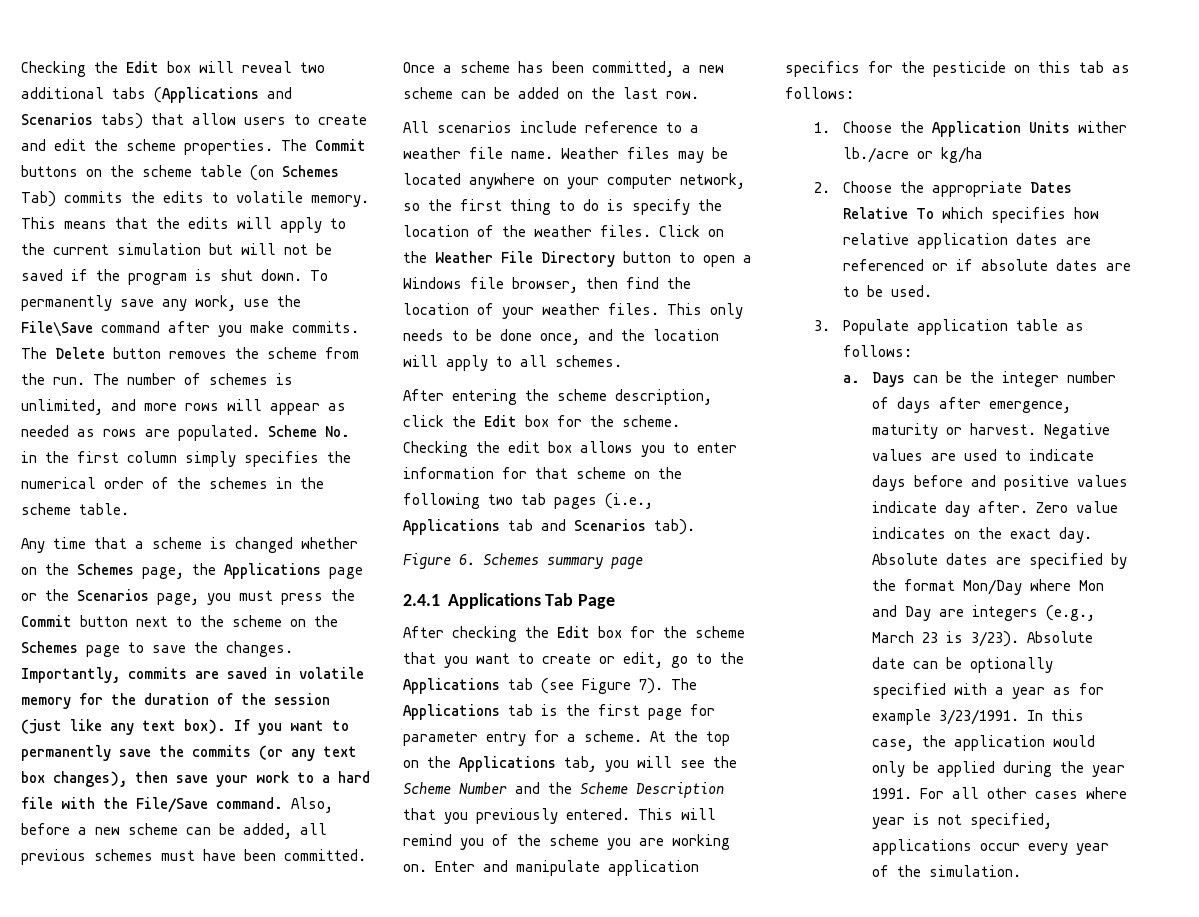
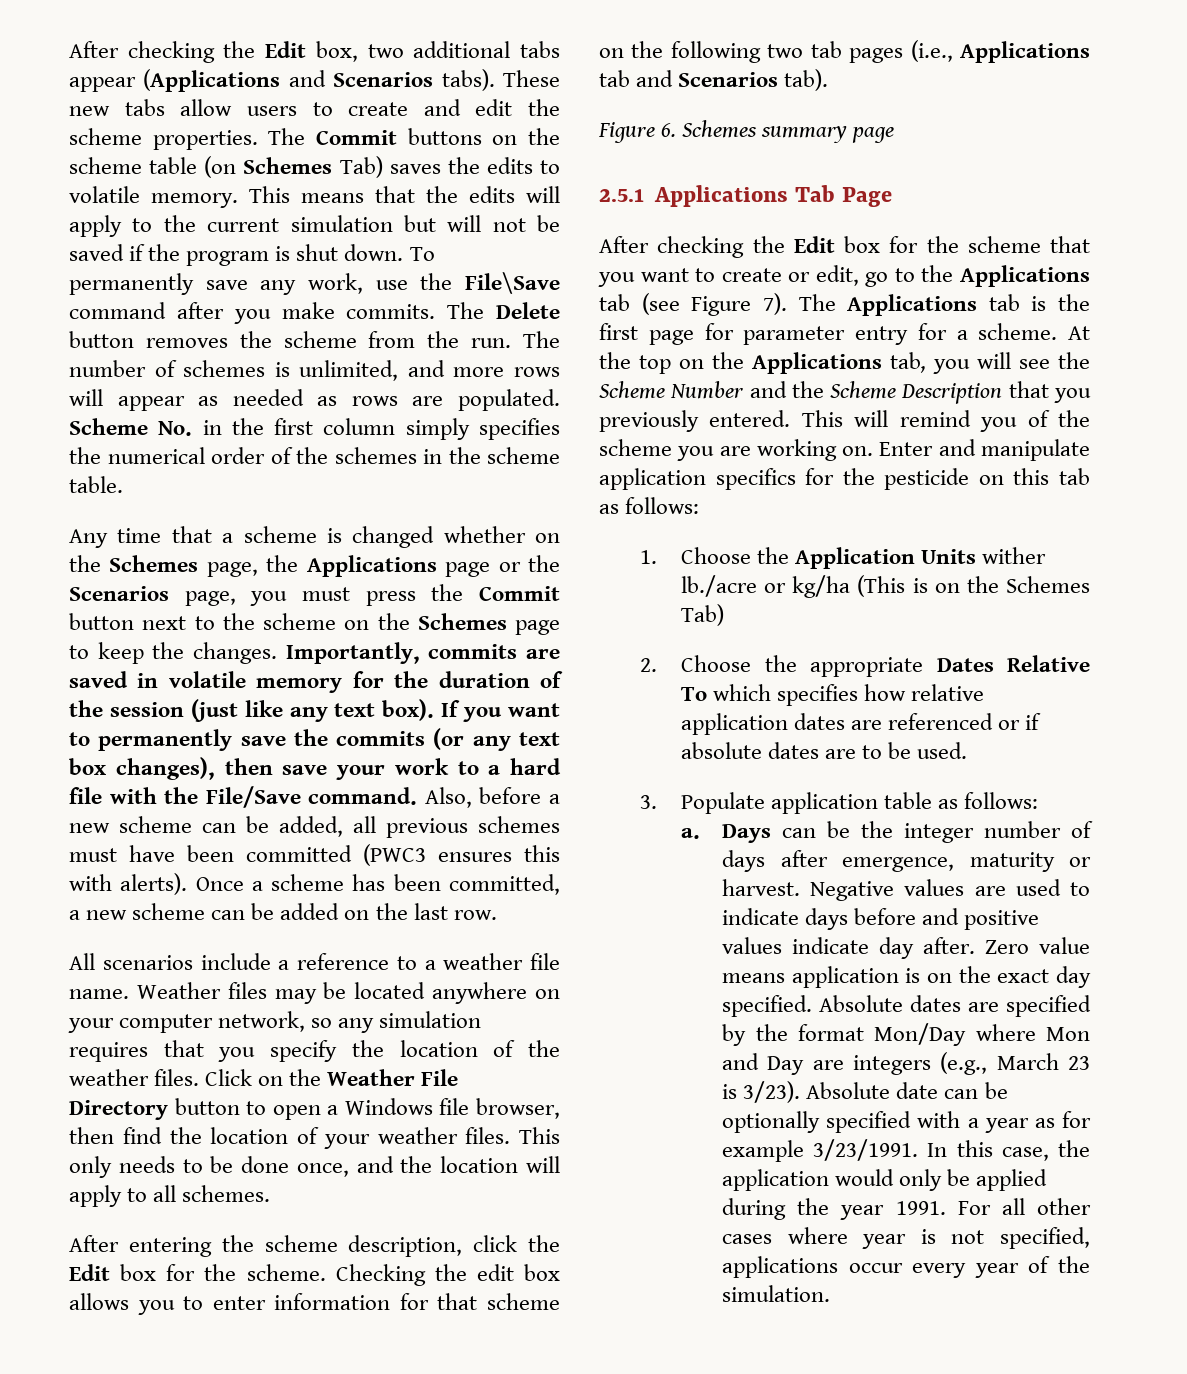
[21,61,292,77] Checking the Edit box will reveal -> [69,41,358,63] After checking the Edit box,
(146, 93) none -> [69,77,136,92] appear
[101,113,184,129] tabs) that -> [441,69,560,91] [69,99,165,116] tabs). These new tabs
[64,191,123,203] commits -> [389,164,441,174] saves
[152,645,186,653] save -> [97,642,144,664] keep
[284,849,366,861] committed. -> [246,844,560,866] [69,873,188,895] committed (PWC3 ensures this with alerts).
(577, 127) none -> [278,960,290,970] a
[428,199,624,215] the first thing to do is -> [338,1011,482,1033] [69,1040,256,1062] any simulation requires that you
[403,594,440,606] 2.4.1 -> [599,189,644,202] 2.5.1
(984, 155) none -> [857,575,1090,597] [681,604,725,626] (This is on the Schemes Tab)
[872,527,947,539] indicates -> [722,966,921,988] means application is
[1059,527,1093,543] day. -> [1056,966,1091,988] [722,995,813,1017] day specified.

